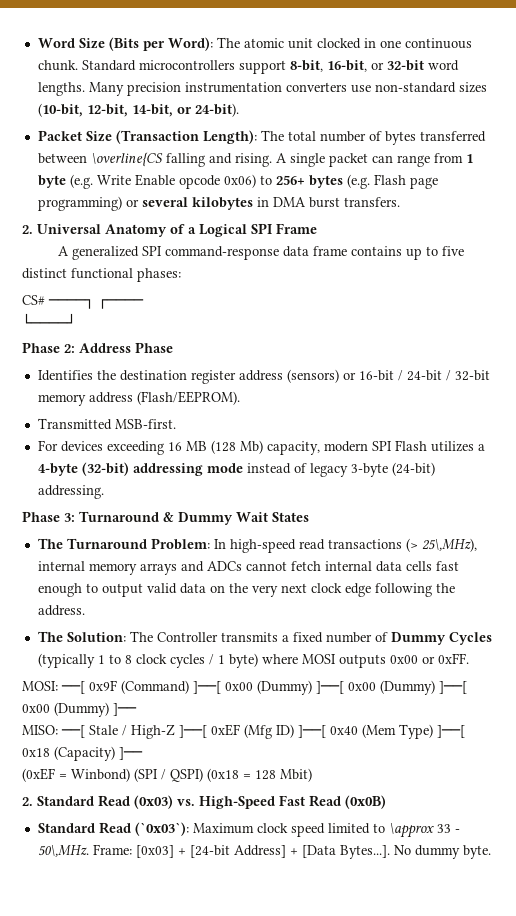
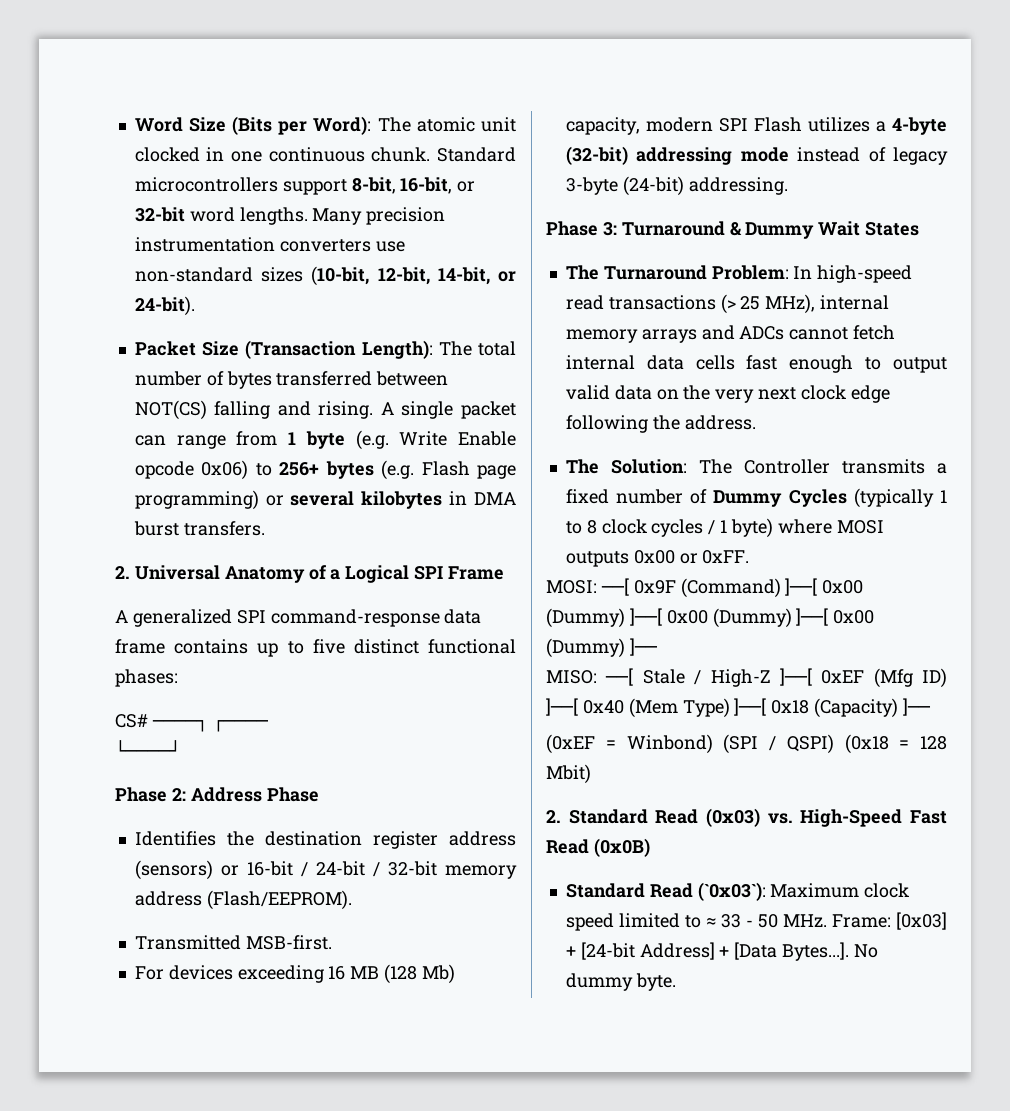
[90,152,163,167] \overline{CS -> [134,400,207,420] NOT(CS)
[421,538,477,552] 25\,MHz), -> [740,294,816,314] 25 MHz),
[388,823,434,838] \approx -> [705,918,716,927] ≈
[37,845,89,857] 50\,MHz. -> [757,914,827,928] 50 MHz.

